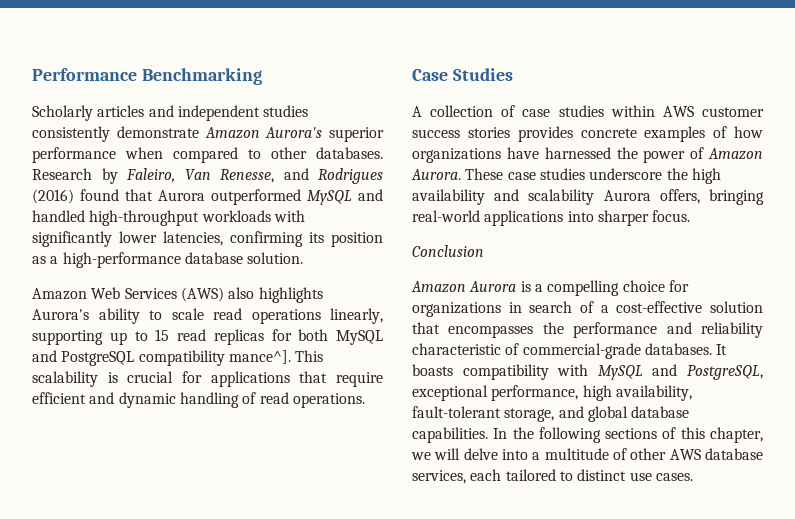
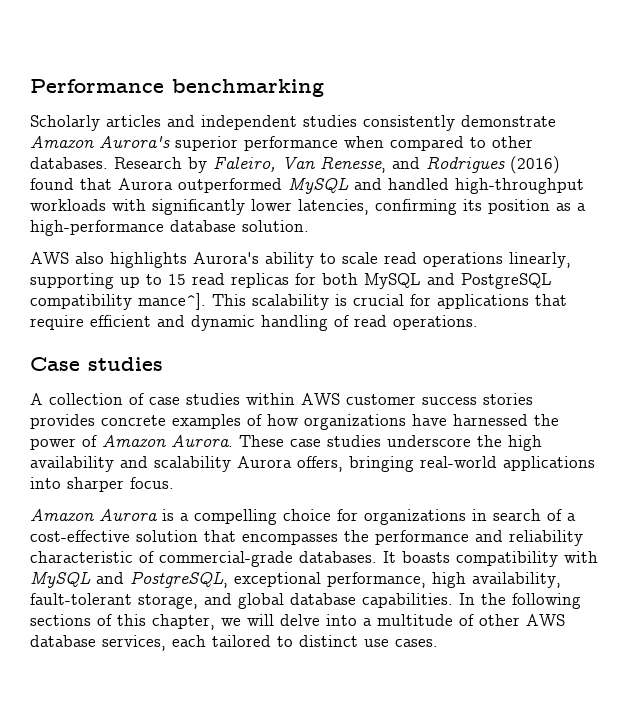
[141,68,262,85] Benchmarking -> [172,79,324,97] benchmarking
[32,287,224,302] Amazon Web Services (AWS) -> [30,252,69,264] AWS
[452,68,513,81] Studies -> [88,357,163,371] studies
[412,245,484,257] // Conclusion -> (174, 483) none

